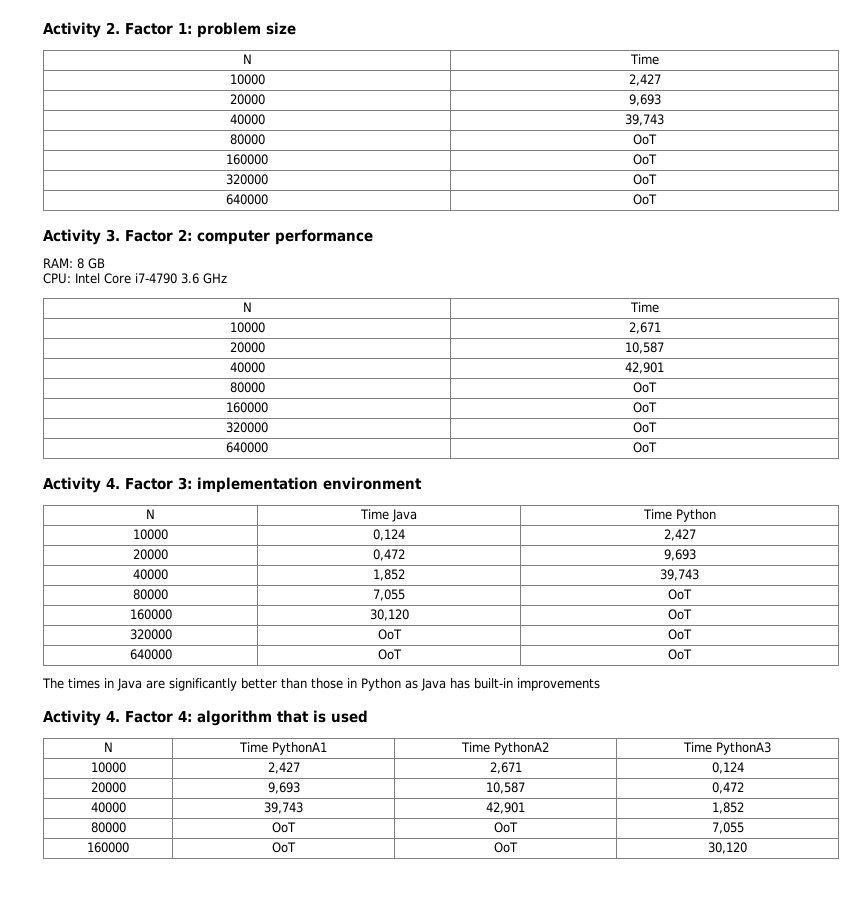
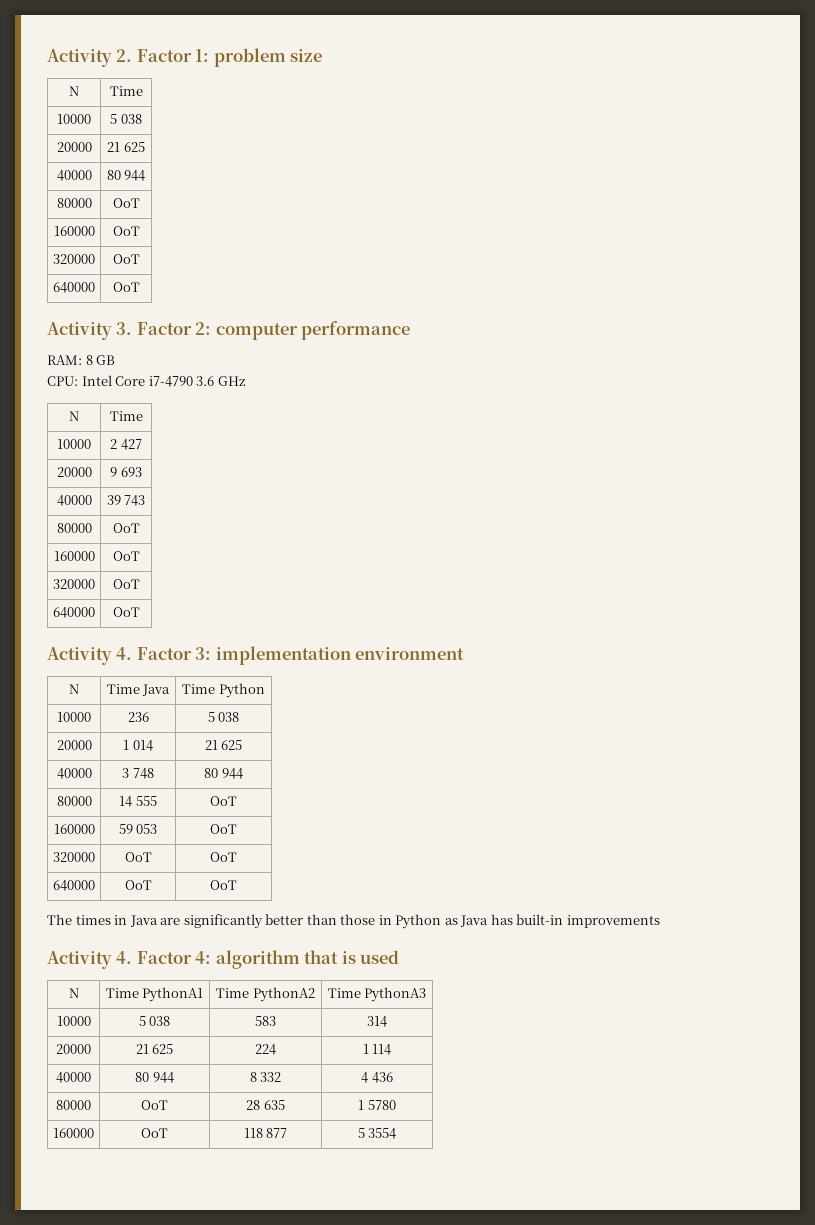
[628,74,661,86] [229,94,265,105] [628,94,661,106] [229,114,265,125] [625,114,664,126] 2,427 // 20000 | 9,693 // 40000 | 39,743 -> [110,114,142,124] [56,142,92,152] [107,142,145,152] [56,170,92,181] [106,170,146,181] 5 038 // 20000 | 21 625 // 40000 | 80 944
[628,322,661,334] [229,342,265,353] [625,342,664,354] [229,362,265,373] [625,362,664,374] 2,671 // 20000 | 10,587 // 40000 | 42,901 -> [110,439,142,450] [56,467,92,477] [110,467,142,477] [56,495,92,506] [106,495,146,506] 2 427 // 20000 | 9 693 // 40000 | 39 743
[373,529,405,541] [663,529,696,541] [133,549,168,560] [373,549,405,561] [663,549,696,561] [133,569,168,580] [373,569,405,581] [660,569,699,581] [133,589,168,600] [373,589,405,601] [668,589,692,600] [129,609,172,620] [369,609,409,621] 0,124 | 2,427 // 20000 | 0,472 | 9,693 // 40000 | 1,852 | 39,743 // 80000 | 7,055 | OoT // 160000 | 30,120 -> [127,712,149,722] [207,712,240,722] [56,740,92,750] [123,740,153,751] [204,740,243,750] [56,768,92,779] [122,768,154,779] [204,768,243,779] [56,796,92,806] [119,796,157,807] [210,796,237,806] [53,824,95,834] [118,824,158,834] 236 | 5 038 // 20000 | 1 014 | 21 625 // 40000 | 3 748 | 80 944 // 80000 | 14 555 | OoT // 160000 | 59 053
[267,762,300,774] [489,762,522,774] [711,762,744,774] [90,782,126,793] [267,782,300,794] [486,782,525,794] [711,782,744,794] [90,802,126,813] [264,802,303,814] [486,802,525,814] [711,802,744,814] [90,822,126,833] [272,822,296,833] [494,822,518,833] [711,822,744,834] [87,842,129,853] [272,842,296,853] [494,842,518,853] [708,842,747,854] 2,427 | 2,671 | 0,124 // 20000 | 9,693 | 10,587 | 0,472 // 40000 | 39,743 | 42,901 | 1,852 // 80000 | OoT | OoT | 7,055 // 160000 | OoT | OoT | 30,120 -> [138,1016,171,1026] [255,1016,276,1026] [367,1016,387,1027] [56,1044,91,1054] [135,1044,174,1054] [255,1044,276,1055] [362,1044,392,1055] [56,1072,91,1083] [135,1072,174,1083] [249,1072,282,1082] [361,1072,393,1083] [56,1100,91,1110] [141,1100,168,1110] [246,1100,285,1110] [358,1100,396,1110] [53,1128,94,1138] [141,1128,168,1138] [243,1128,288,1138] [357,1128,397,1139] 5 038 | 583 | 314 // 20000 | 21 625 | 224 | 1 114 // 40000 | 80 944 | 8 332 | 4 436 // 80000 | OoT | 28 635 | 1 5780 // 160000 | OoT | 118 877 | 5 3554

